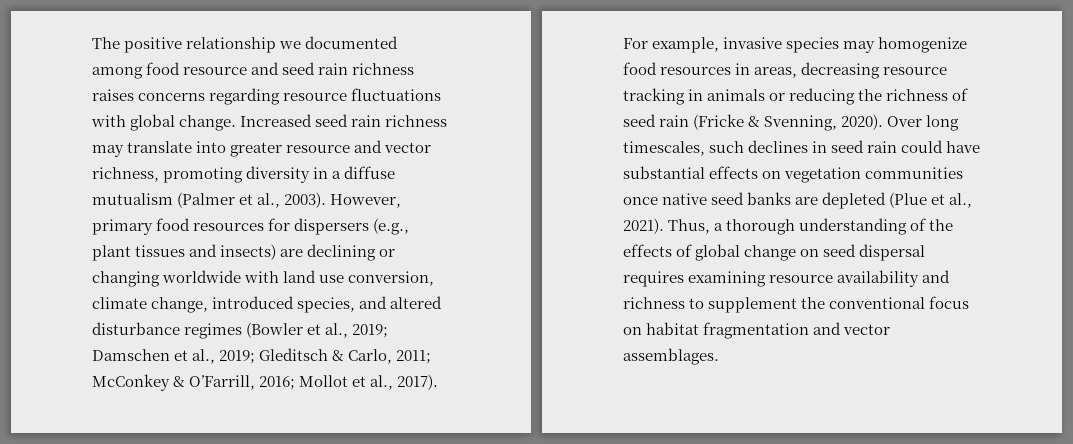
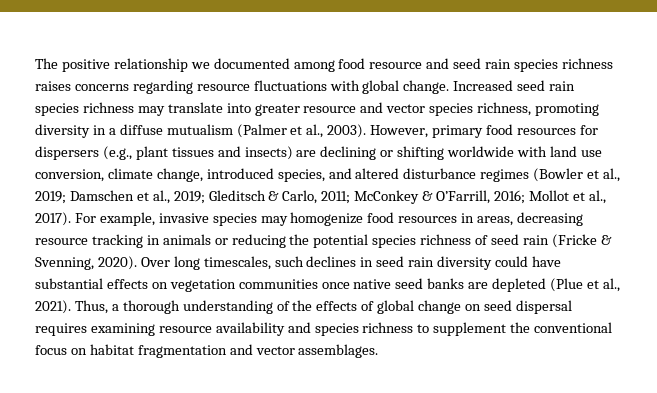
(349, 69) none -> [514,59,559,72] species
(382, 121) none -> [35,103,79,116] species
(432, 147) none -> [429,103,474,116] species
[92,271,160,287] changing -> [397,146,445,160] shifting
(883, 95) none -> [313,234,417,248] potential species
(898, 147) none -> [437,256,493,270] diversity
(951, 276) none -> [314,323,359,336] species

